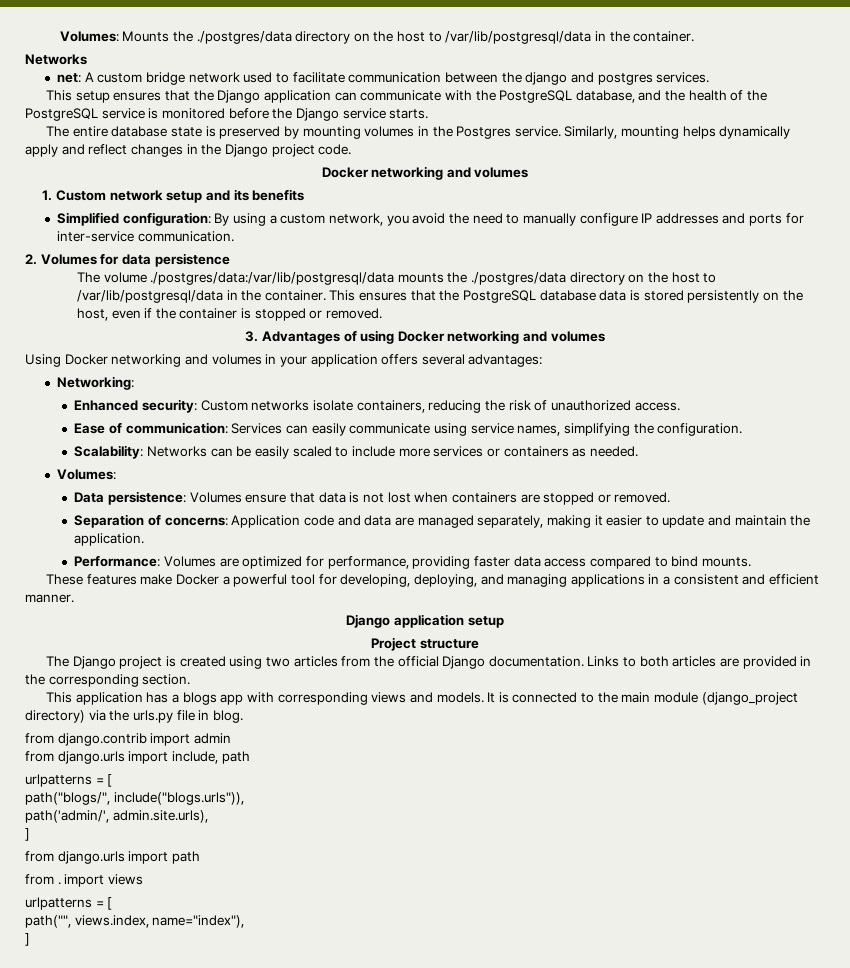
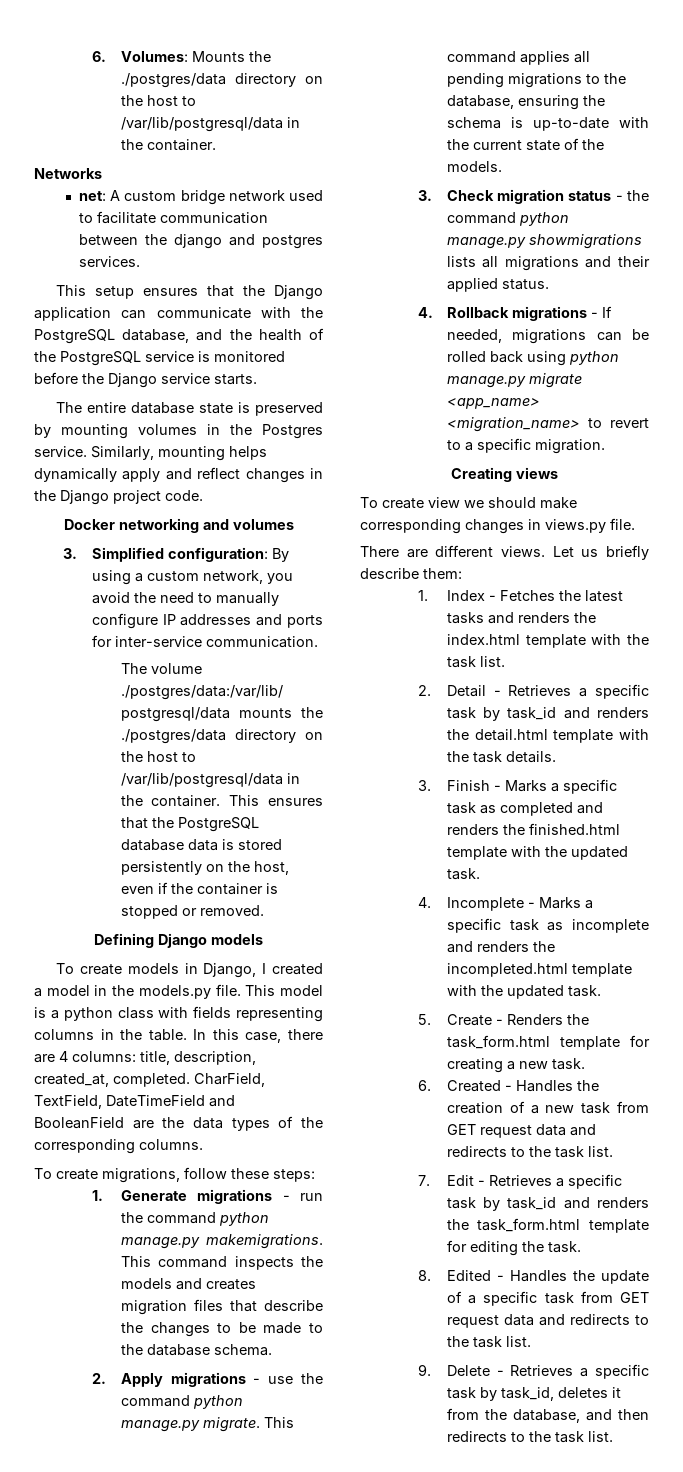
(59, 36) none -> [91,51,106,62] 6.
[42,189,305,203] 1. Custom network setup and its benefits // -> [62,548,77,559] 3.
[25,253,230,267] // 2. Volumes for data persistence -> (318, 642) none
[245,330,605,344] [25,354,543,367] [57,376,135,390] [74,399,680,413] [74,422,743,436] [74,445,638,459] [57,469,117,480] [74,491,671,505] [74,514,811,528] [74,533,145,546] [74,556,751,569] [46,574,820,587] [25,594,74,603] [346,614,504,628] [371,637,479,651] [46,656,812,669] [25,674,191,687] [46,692,798,705] [25,710,243,723] [25,733,231,746] [25,751,250,764] [25,774,113,787] [25,792,244,805] [25,810,208,823] [25,828,30,841] [25,851,200,864] [25,874,143,887] [25,897,113,910] [25,915,245,928] [25,933,30,946] 3. Advantages of using Docker networking and volumes // Using Docker networking and volumes in your application offers several advantages: // Networking: // Enhanced security: Custom networks isolate containers, reducing the risk of unauthorized access. // Ease of communication: Services can easily communicate using service names, simplifying the configuration. // Scalability: Networks can be easily scaled to include more services or containers as needed. // Volumes: // Data persistence: Volumes ensure that data is not lost when containers are stopped or removed. // Separation of concerns: Application code and data are managed separately, making it easier to update and maintain the application. // Performance: Volumes are optimized for performance, providing faster data access compared to bind mounts. // These features make Docker a powerful tool for developing, deploying, and managing applications in a consistent and efficient manner. // Django application setup // Project structure // The Django project is created using two articles from the official Django documentation. Links to both articles are provided in the corresponding section. // This application has a blogs app with corresponding views and models. It is connected to the main module (django_project directory) via the urls.py file in blog. // from django.contrib import admin // from django.urls import include, path // urlpatterns = [ // path("blogs/", include("blogs.urls")), // path('admin/', admin.site.urls), // ] // from django.urls import path // from . import views // urlpatterns = [ // path("", views.index, name="index"), // ] -> [94,933,263,948] [56,963,324,978] [34,984,323,999] [34,1006,323,1022] [34,1029,324,1043] [34,1051,256,1065] [34,1073,265,1087] [34,1095,235,1109] [34,1116,323,1131] [34,1139,203,1154] [34,1167,315,1183] [91,1189,323,1204] [120,1212,269,1226] [120,1234,323,1249] [120,1256,323,1270] [120,1278,256,1290] [120,1299,323,1315] [120,1322,323,1337] [120,1344,272,1356] [91,1372,323,1387] [120,1395,243,1409] [120,1417,294,1432] [446,51,590,65] [446,73,626,88] [446,95,605,110] [446,117,649,131] [446,138,604,151] [446,161,502,172] [417,189,649,204] [446,212,569,226] [446,234,642,249] [446,256,650,271] [446,278,549,292] [417,306,612,321] [446,329,649,344] [446,351,619,366] [446,373,582,388] [446,398,540,409] [446,417,649,432] [446,438,605,454] [451,467,558,482] [360,497,577,509] [360,518,635,534] [360,545,649,560] [360,568,462,579] [417,590,623,602] [446,612,596,624] [446,634,649,648] [446,656,505,668] [417,684,649,699] [446,707,649,721] [446,729,649,743] [446,751,556,763] [417,779,617,794] [446,802,603,816] [446,823,620,835] [446,846,628,860] [446,868,480,880] [417,897,593,911] [446,918,649,933] [446,941,555,953] [446,963,632,977] [446,985,601,999] [417,1014,589,1026] [446,1035,650,1050] [446,1058,585,1073] [417,1080,599,1092] [446,1101,649,1114] [446,1124,596,1138] [446,1146,613,1158] [417,1174,622,1189] [446,1197,649,1211] [446,1218,649,1233] [446,1240,581,1256] [417,1270,649,1284] [446,1291,649,1306] [446,1314,649,1328] [446,1336,531,1348] [417,1364,649,1379] [446,1387,621,1401] [446,1408,649,1423] [446,1431,613,1443] Defining Django models // To create models in Django, I created a model in the models.py file. This model is a python class with fields representing columns in the table. In this case, there are 4 columns: title, description, created_at, completed. CharField, TextField, DateTimeField and BooleanField are the data types of the corresponding columns. // To create migrations, follow these steps: // 1. Generate migrations - run the command python manage.py makemigrations. This command inspects the models and creates migration files that describe the changes to be made to the database schema. // 2. Apply migrations - use the command python manage.py migrate. This command applies all pending migrations to the database, ensuring the schema is up-to-date with the current state of the models. // 3. Check migration status - the command python manage.py showmigrations lists all migrations and their applied status. // 4. Rollback migrations - If needed, migrations can be rolled back using python manage.py migrate <app_name> <migration_name> to revert to a specific migration. // Creating views // To create view we should make corresponding changes in views.py file. // There are different views. Let us briefly describe them: // 1. Index - Fetches the latest tasks and renders the index.html template with the task list. // 2. Detail - Retrieves a specific task by task_id and renders the detail.html template with the task details. // 3. Finish - Marks a specific task as completed and renders the finished.html template with the updated task. // 4. Incomplete - Marks a specific task as incomplete and renders the incompleted.html template with the updated task. // 5. Create - Renders the task_form.html template for creating a new task. // 6. Created - Handles the creation of a new task from GET request data and redirects to the task list. // 7. Edit - Retrieves a specific task by task_id and renders the task_form.html template for editing the task. // 8. Edited - Handles the update of a specific task from GET request data and redirects to the task list. // 9. Delete - Retrieves a specific task by task_id, deletes it from the database, and then redirects to the task list.

